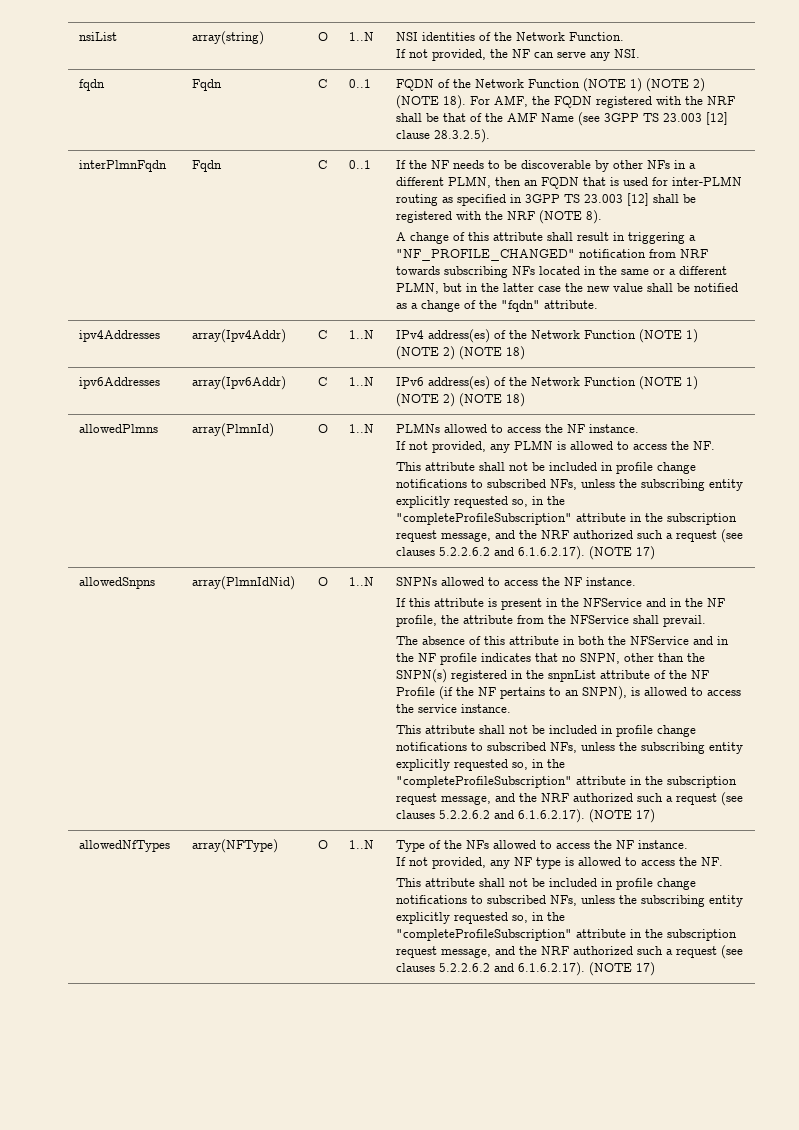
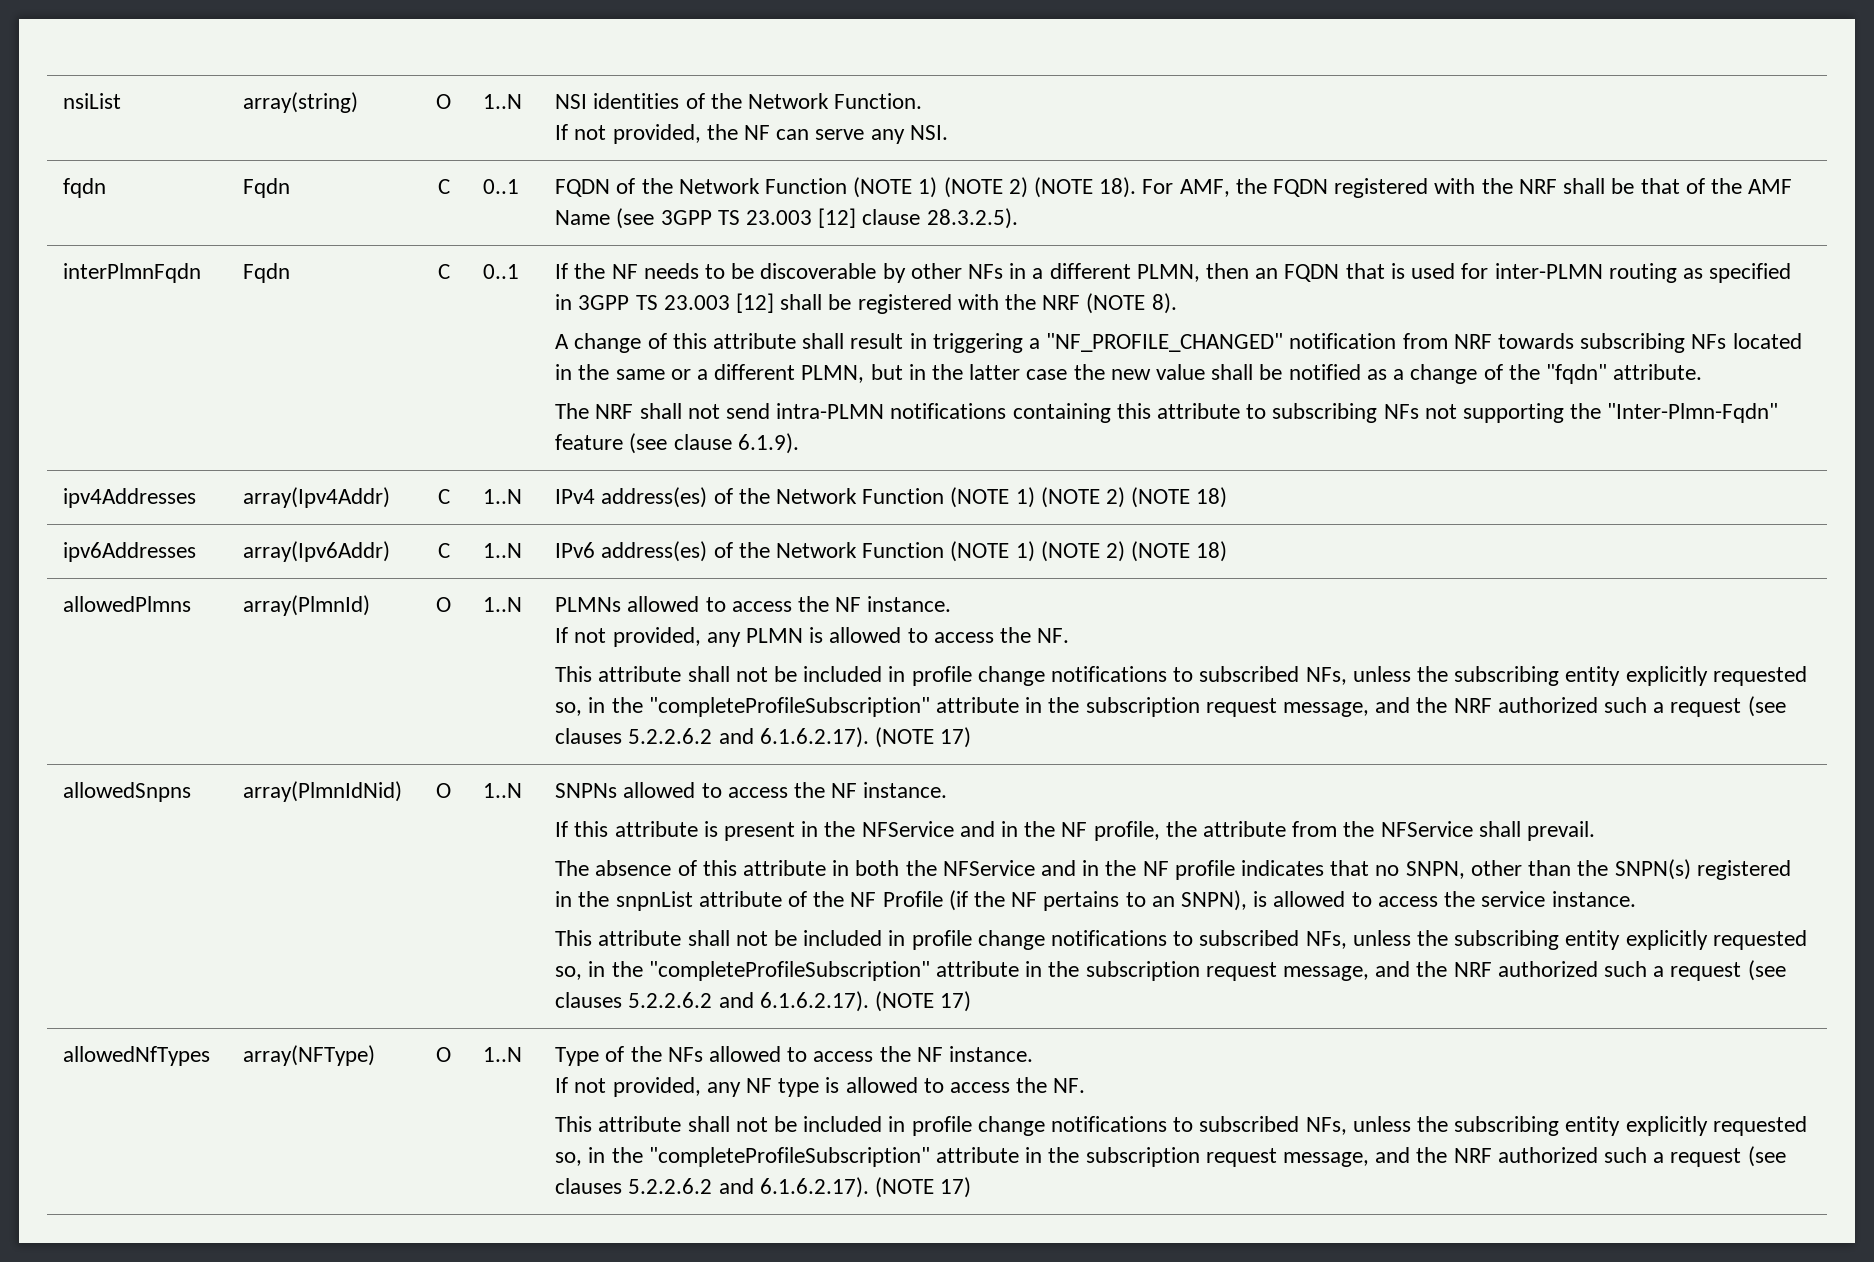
(598, 304) none -> [555,403,1779,423] [555,433,799,454] // The NRF shall not send intra-PLMN notifications containing this attribute to subscribing NFs not supporting the "Inter-Plmn-Fqdn" feature (see clause 6.1.9).

